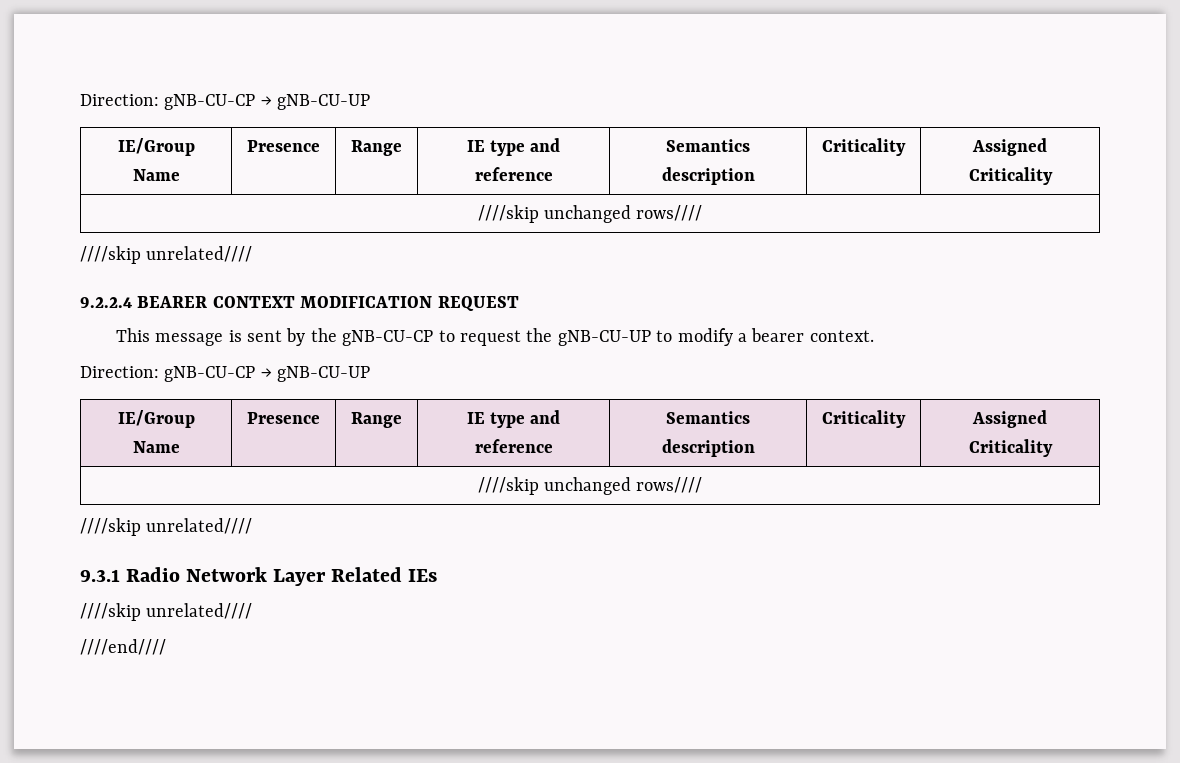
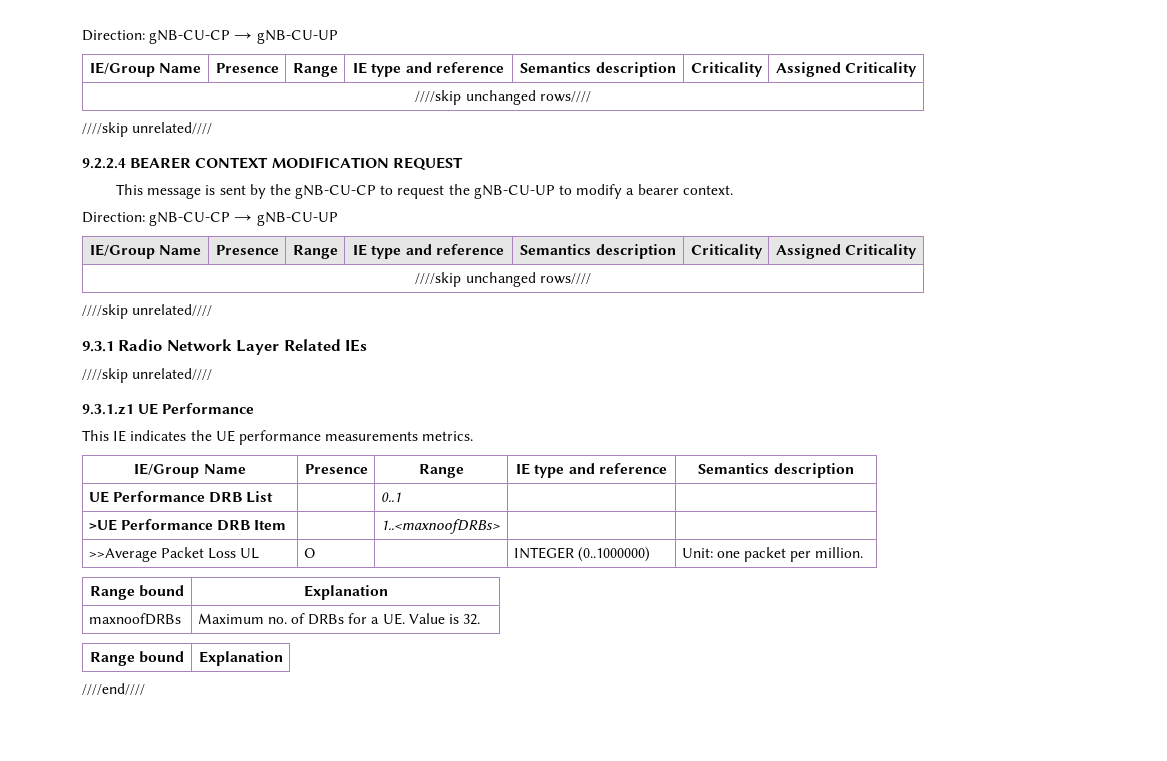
(253, 611) none -> [82,403,255,415] [82,430,474,445] [134,463,246,478] [304,464,368,474] [418,464,464,478] [516,463,667,478] [698,463,854,478] [88,491,274,503] [380,492,401,502] [88,519,287,531] [380,519,500,534] [88,547,260,562] [303,548,315,558] [513,547,650,562] [681,547,864,562] [89,585,185,600] [303,585,388,600] [88,613,181,625] [197,613,481,625] [89,651,185,666] [198,651,283,666] // 9.3.1.z1 UE Performance // This IE indicates the UE performance measurements metrics. // IE/Group Name | Presence | Range | IE type and reference | Semantics description // UE Performance DRB List | | 0..1 | | // >UE Performance DRB Item | | 1..<maxnoofDRBs> | | // >>Average Packet Loss UL | O | | INTEGER (0..1000000) | Unit: one packet per million. // Range bound | Explanation // maxnoofDRBs | Maximum no. of DRBs for a UE. Value is 32. // Range bound | Explanation

